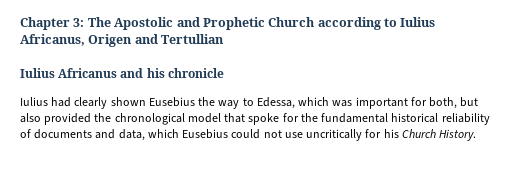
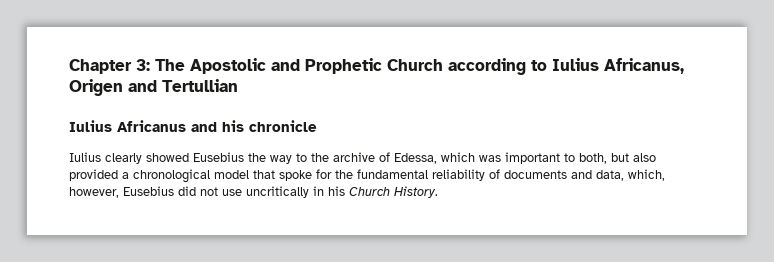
[51,97,146,109] had clearly shown -> [105,153,189,164] clearly showed
(254, 102) none -> [311,152,390,162] the archive of
[410,97,427,106] for -> [564,153,575,162] to
[94,113,112,122] the -> [122,172,129,179] a
[391,113,439,123] historical -> (428, 174) none
[147,129,261,139] which Eusebius could -> [628,169,665,181] [69,186,196,198] which, however, Eusebius did
[365,129,382,138] for -> [313,186,324,196] in

